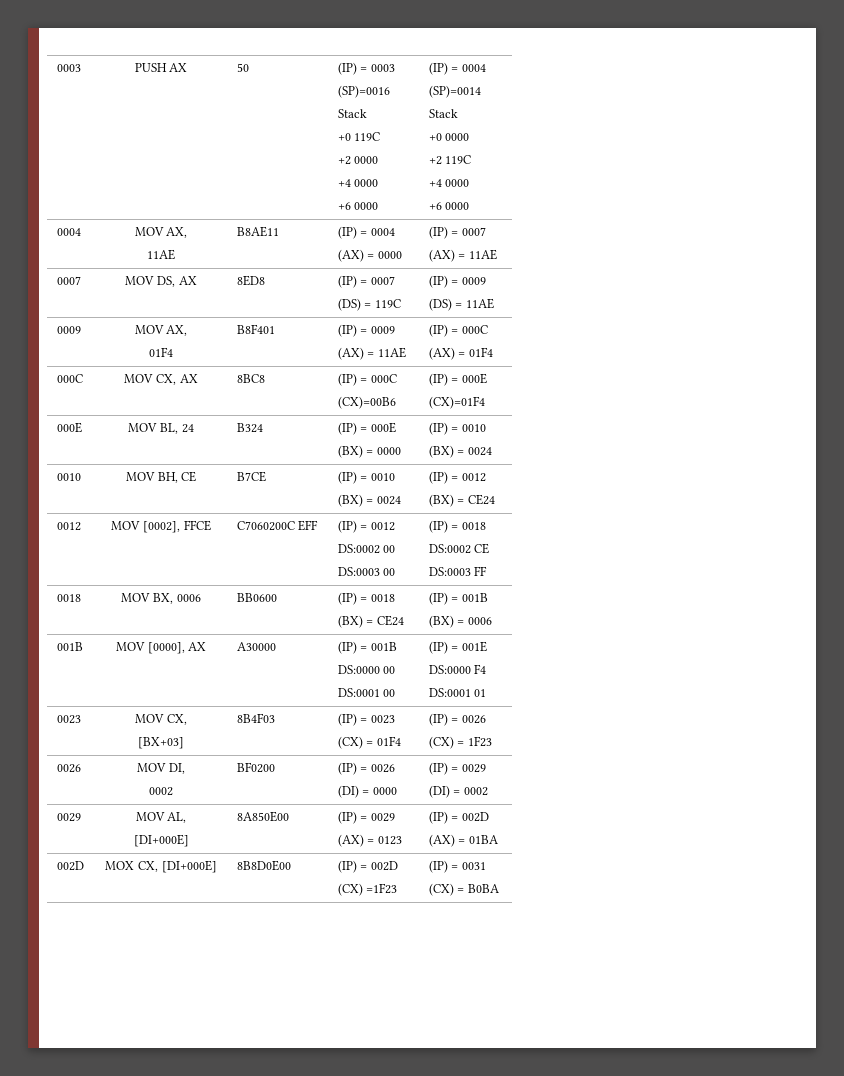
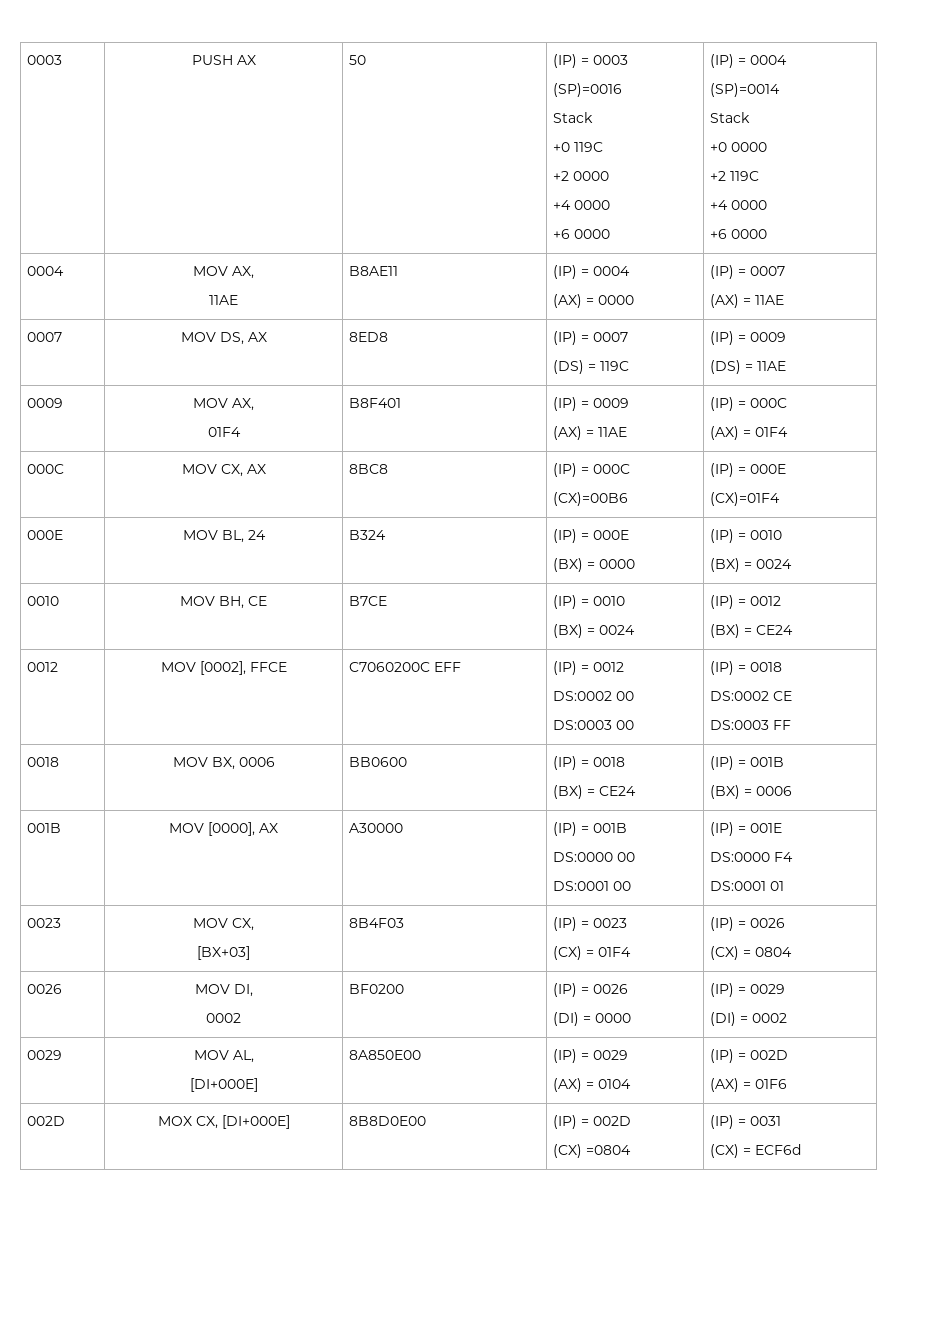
[467,736,492,747] 1F23 -> [755,947,793,957] 0804
[377,836,402,845] 0123 -> [598,1079,632,1089] 0104
[468,835,498,844] 01BA -> [755,1079,788,1089] 01F6
[366,883,398,894] =1F23 -> [586,1145,632,1155] =0804
[467,884,499,893] B0BA -> [755,1144,802,1155] ECF6d

